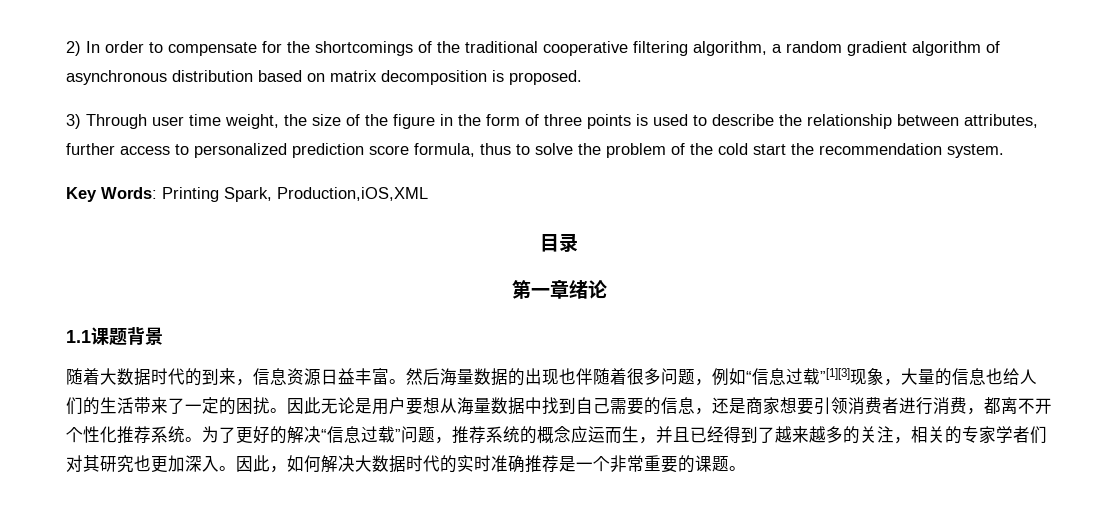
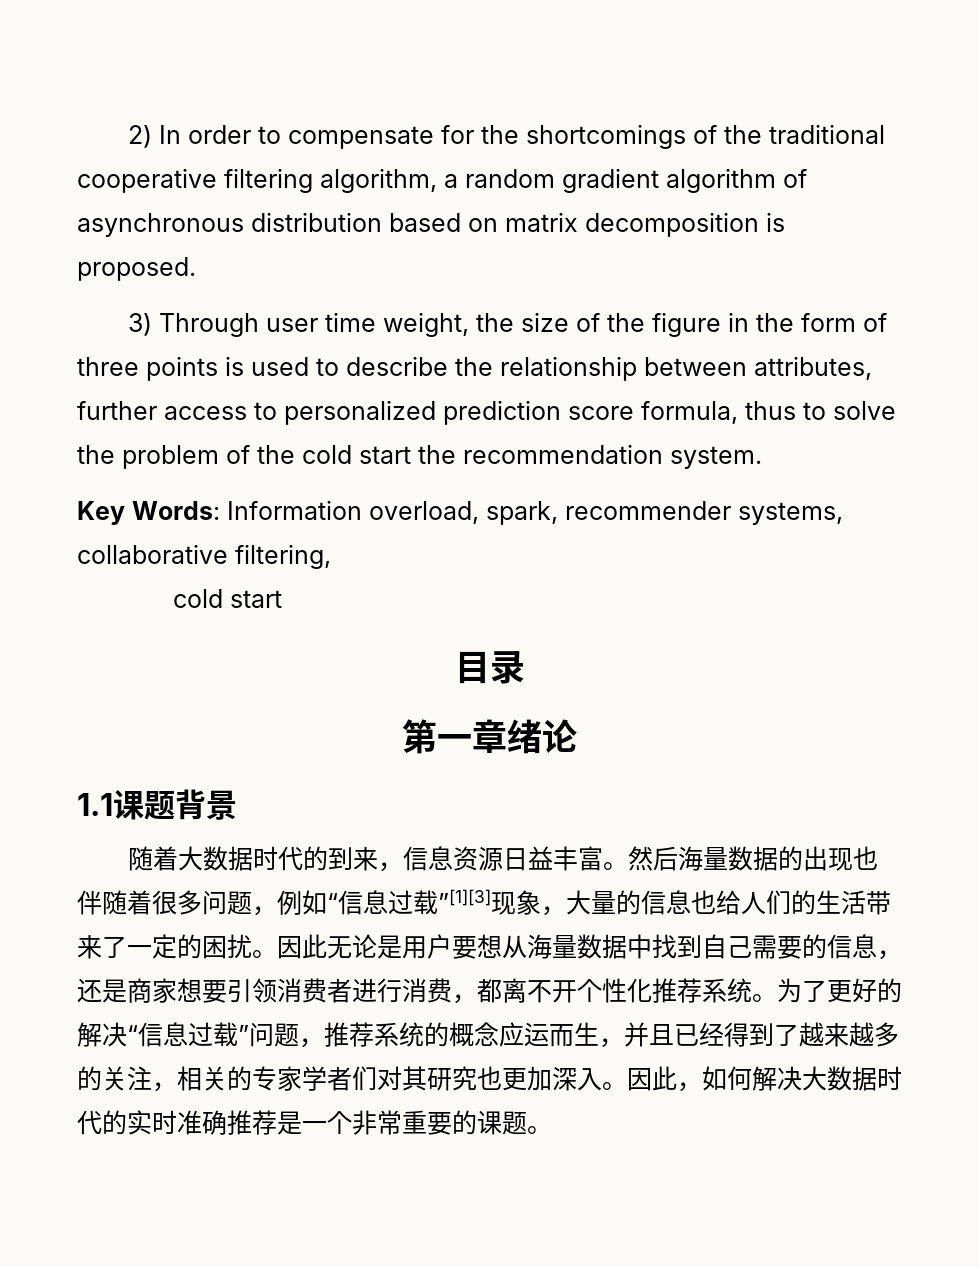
[162,187,428,202] Printing Spark, Production,iOS,XML -> [227,500,843,525] [77,544,331,569] [172,589,282,608] Information overload, spark, recommender systems, collaborative filtering, // cold start

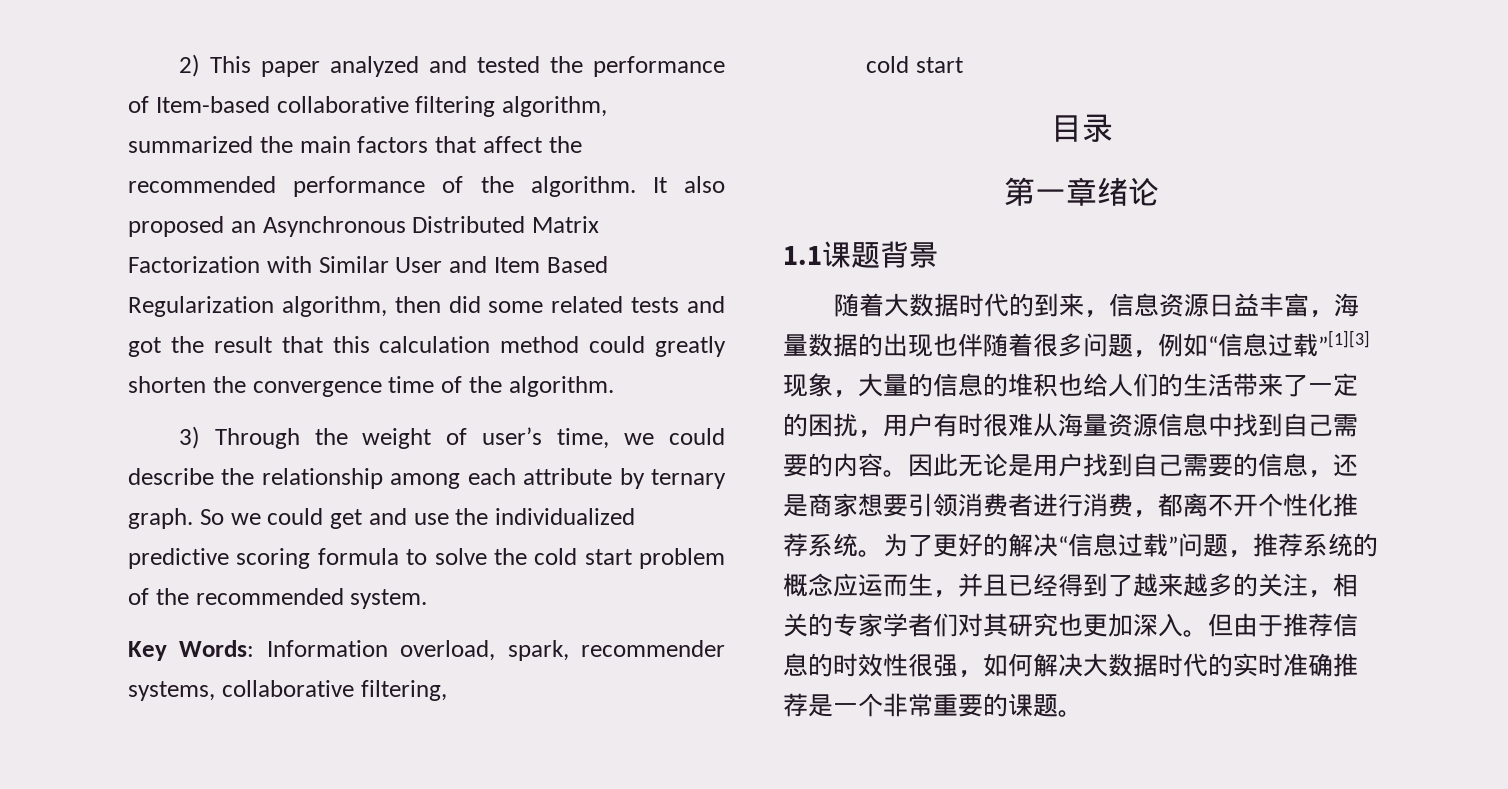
[159,124,886,149] [77,168,807,193] [77,212,785,237] [77,257,196,281] [128,312,888,337] [77,356,872,381] [77,400,796,425] In order to compensate for the shortcomings of the traditional cooperative filtering algorithm, a random gradient algorithm of asynchronous distribution based on matrix decomposition is proposed. // 3) Through user time weight, the size of the figure in the form of three points is used to describe the relationship between attributes, further access to personalized prediction score formula, thus -> [209,56,725,77] [128,96,607,117] [128,136,582,153] [128,176,725,197] [128,216,599,237] [128,256,608,273] [128,296,725,317] [128,336,726,357] [128,376,614,397] [178,426,725,449] [128,468,727,489] [128,508,635,529] [128,548,399,569] This paper analyzed and tested the performance of Item-based collaborative filtering algorithm, summarized the main factors that affect the recommended performance of the algorithm. It also proposed an Asynchronous Distributed Matrix Factorization with Similar User and Item Based Regularization algorithm, then did some related tests and got the result that this calculation method could greatly shorten the convergence time of the algorithm. // 3) Through the weight of user’s time, we could describe the relationship among each attribute by ternary graph. So we could get and use the individualized predictive scoring formula
(115, 454) none -> [534,548,632,565] cold start
[302,444,663,464] cold start the recommendation -> [195,588,344,605] recommended
[603,846,679,871] 。然后 -> [1308,310,1334,318] ，
(691, 902) none -> [983,373,1058,397] 的堆积
[252,934,652,959] 。因此无论是用户要想从海量数据中 -> [858,413,1358,438] [783,453,1083,477] ，用户有时很难从海量资源信息中找到自己需要的内容。因此无论是用户
[627,1066,677,1091] 因此 -> [1208,613,1358,637] [783,653,958,677] 但由于推荐信息的时效性很强

